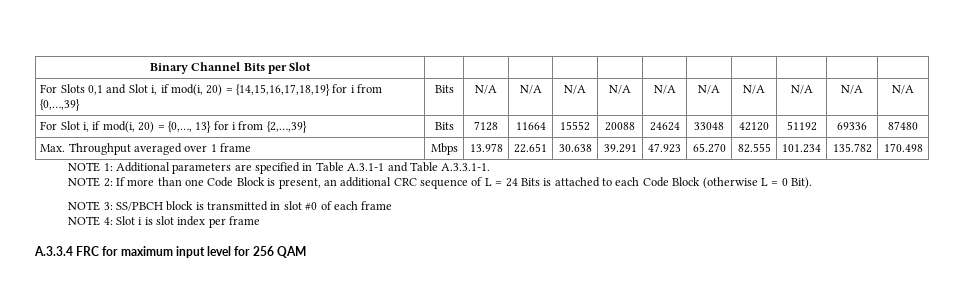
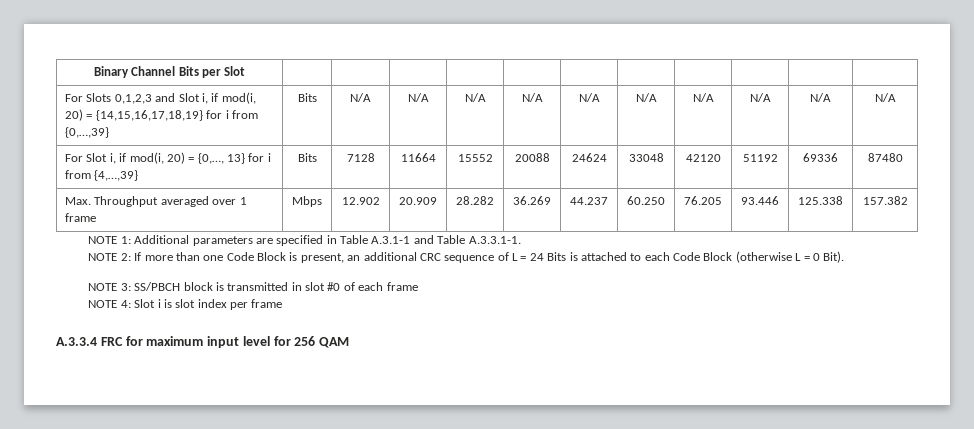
[88,85,104,95] 0,1 -> [114,94,152,104] 0,1,2,3
[266,121,307,133] {2,…,39} -> [94,170,139,181] {4,…,39}
[469,143,503,152] [514,143,547,153] [558,144,592,152] [603,144,637,153] [648,143,681,153] [692,143,726,153] [737,143,771,153] [782,144,821,153] [832,143,872,153] [883,143,923,152] 13.978 | 22.651 | 30.638 | 39.291 | 47.923 | 65.270 | 82.555 | 101.234 | 135.782 | 170.498 -> [341,197,380,205] [399,197,437,205] [456,196,494,205] [513,196,551,205] [570,197,608,205] [627,196,665,205] [684,196,722,205] [741,196,779,205] [798,196,843,205] [862,196,908,205] 12.902 | 20.909 | 28.282 | 36.269 | 44.237 | 60.250 | 76.205 | 93.446 | 125.338 | 157.382

